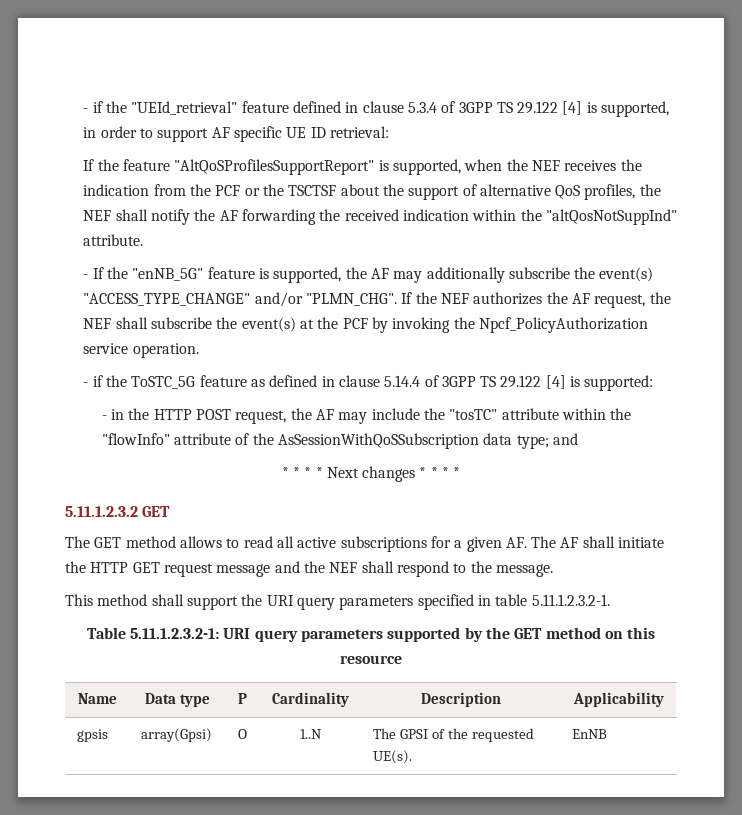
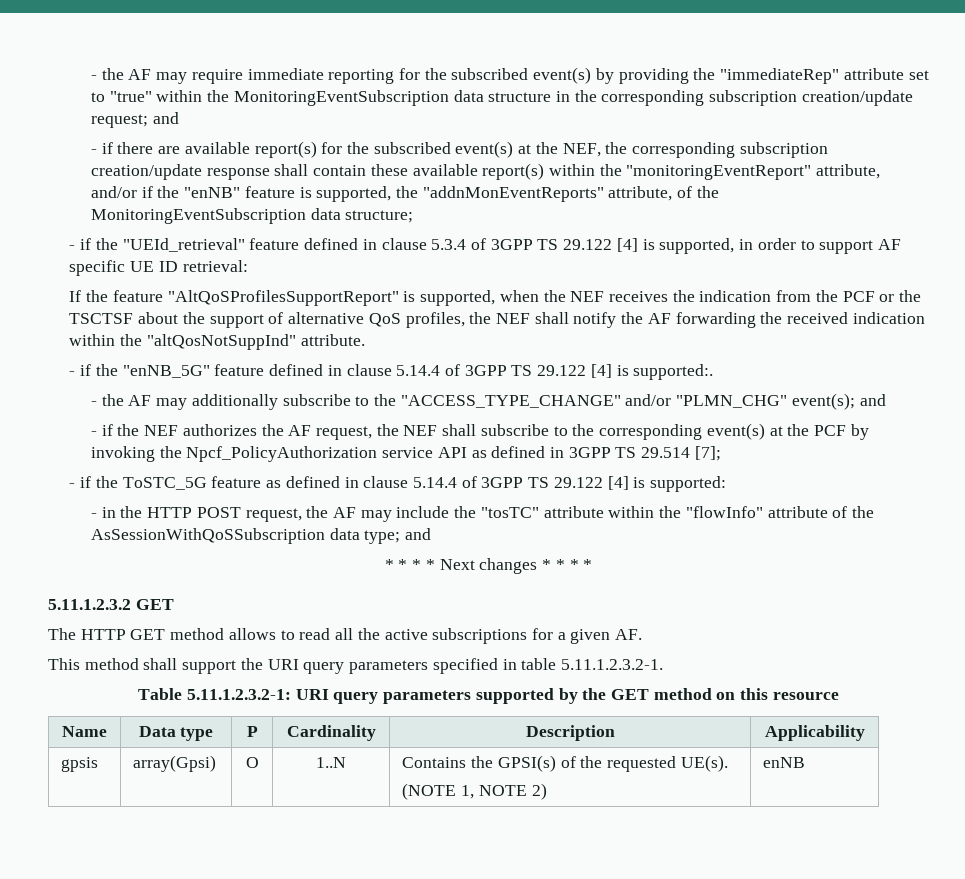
[83,108,89,113] - -> [90,67,929,84] [90,90,913,106] [90,112,179,128] [90,141,828,158] [90,163,881,180] [90,186,719,202] [90,208,414,224] [69,245,76,250] - the AF may require immediate reporting for the subscribed event(s) by providing the "immediateRep" attribute set to "true" within the MonitoringEventSubscription data structure in the corresponding subscription creation/update request; and // - if there are available report(s) for the subscribed event(s) at the NEF, the corresponding subscription creation/update response shall contain these available report(s) within the "monitoringEventReport" attribute, and/or if the "enNB" feature is supported, the "addnMonEventReports" attribute, of the MonitoringEventSubscription data structure; // -
[92,267,104,279] If -> [80,364,92,376] if
[258,267,342,283] is supported, -> [269,364,714,380] [90,401,97,406] defined in clause 5.14.4 of 3GPP TS 29.122 [4] is supported:. // -
[574,267,654,282] [83,292,413,307] the event(s) "ACCESS_TYPE_CHANGE" and/or "PLMN_CHG". If -> [355,393,886,410] [90,424,113,436] to the "ACCESS_TYPE_CHANGE" and/or "PLMN_CHG" event(s); and // - if
[216,317,238,329] the -> [553,424,703,440] to the corresponding
[132,343,199,358] operation. -> [437,446,721,461] API as defined in 3GPP TS 29.514 [7];
(90, 542) none -> [80,629,126,640] HTTP
(294, 542) none -> [357,628,380,640] the
[531,536,665,548] [65,561,553,577] The AF shall initiate the HTTP GET request message and the NEF shall respond to the message. -> (643, 634) none
[373,728,429,739] The GPSI -> [402,755,556,772] Contains the GPSI(s)
[572,729,608,739] | EnNB -> [402,783,547,800] [763,757,806,768] // (NOTE 1, NOTE 2) | enNB

